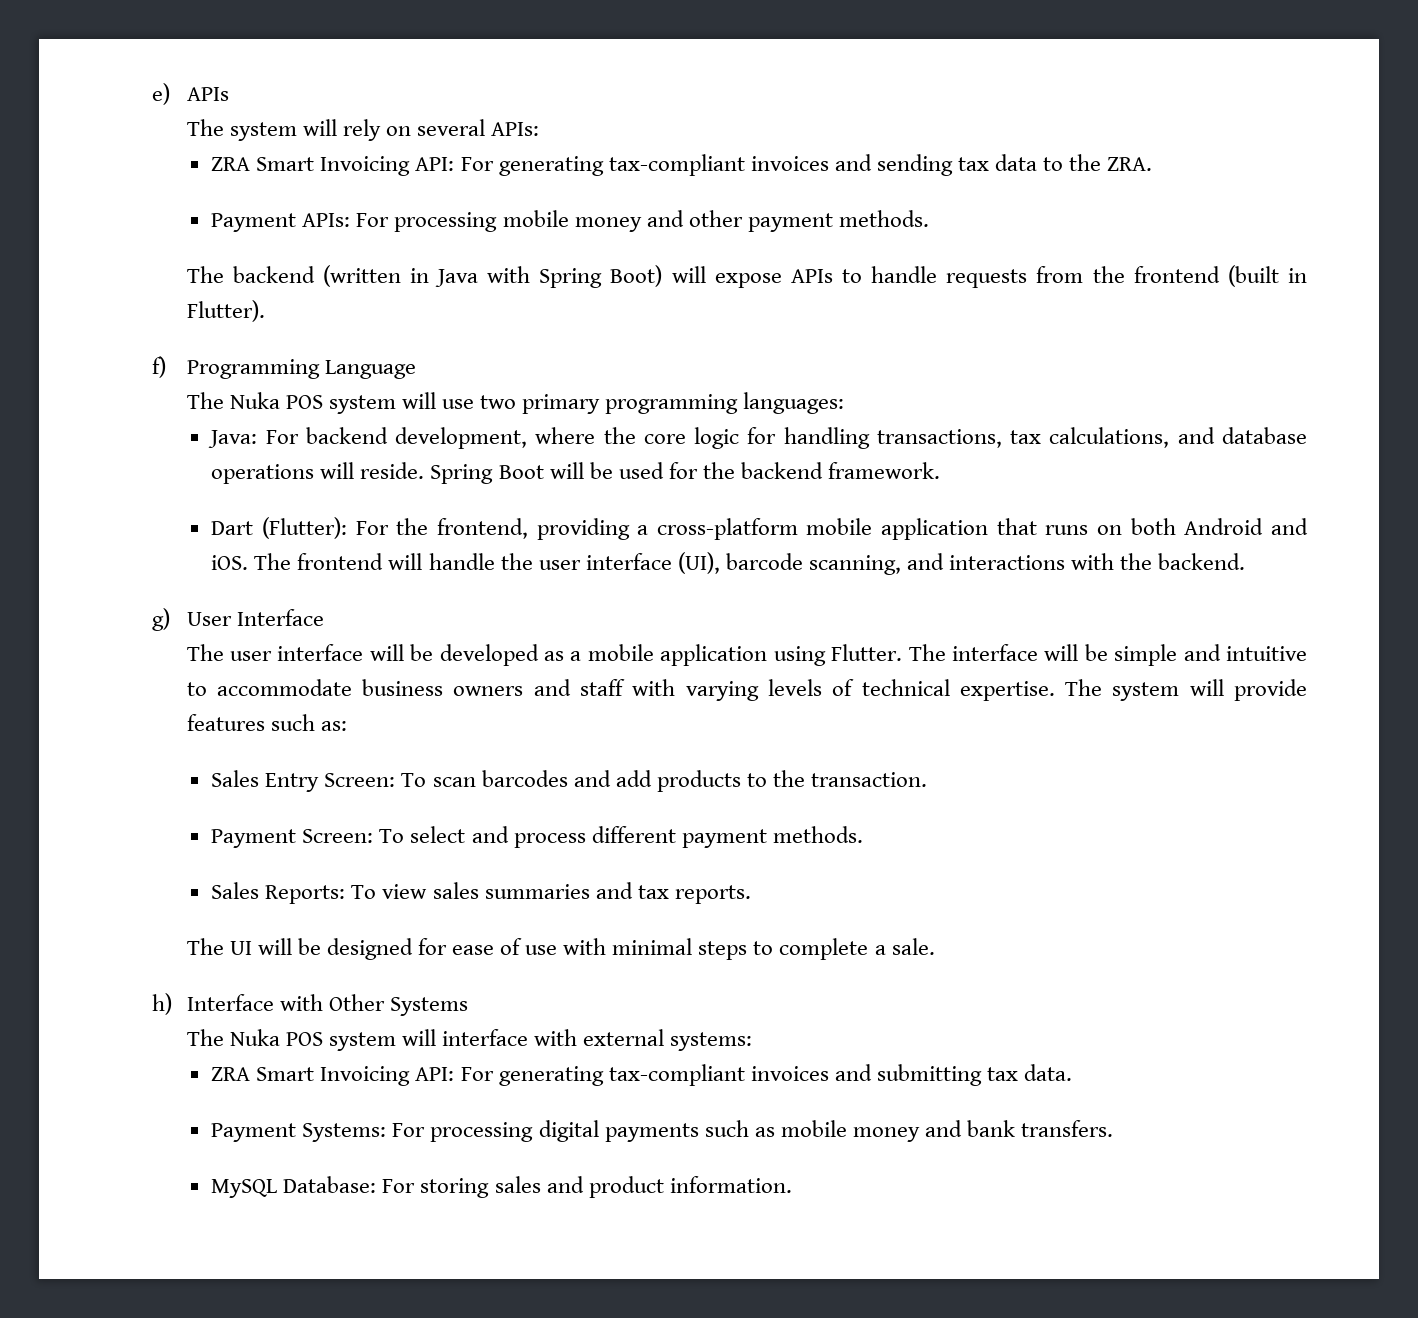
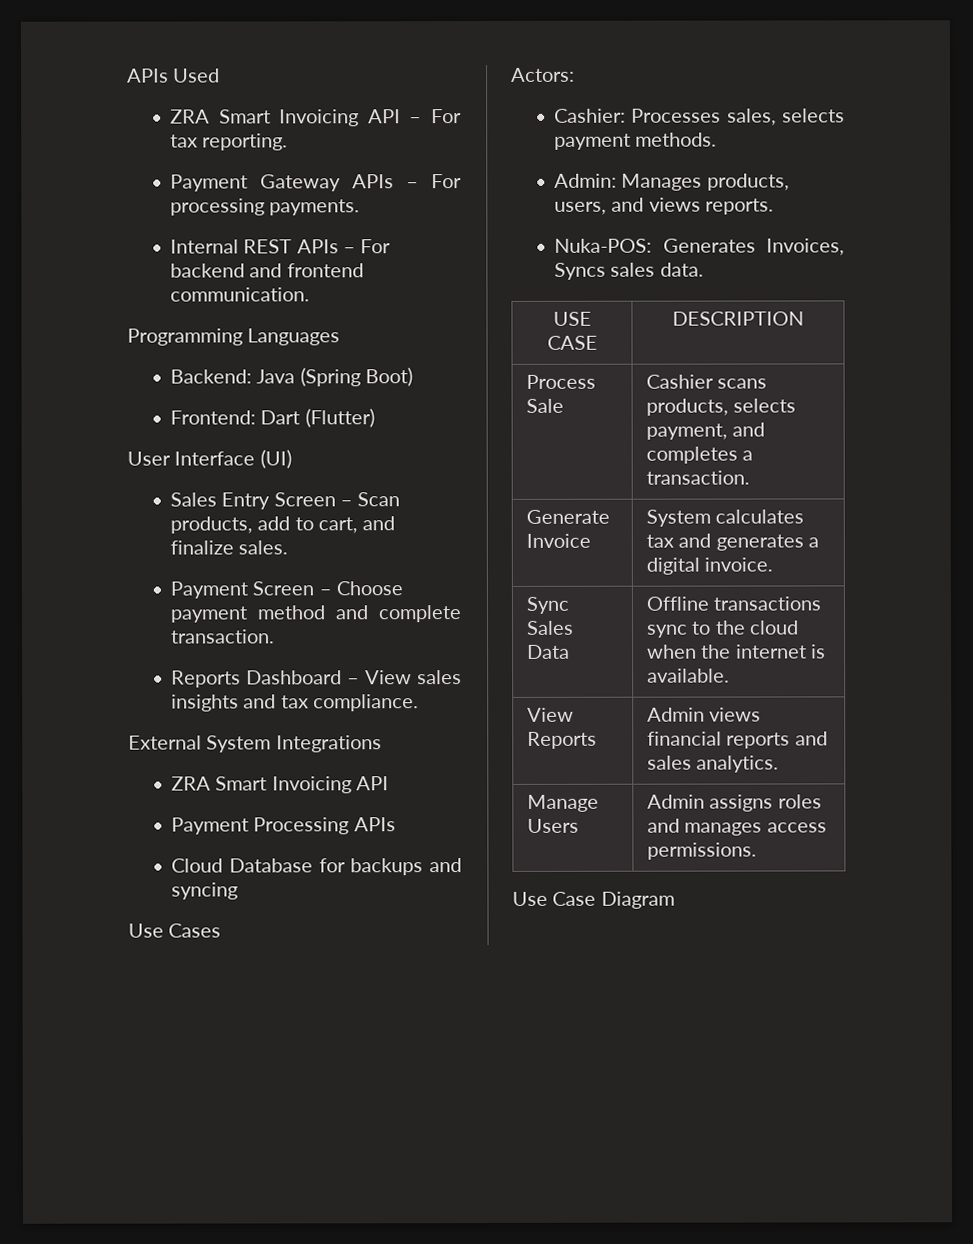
[152,83,229,105] [186,119,539,141] [211,154,1153,176] [211,210,929,232] [186,265,1307,288] [186,300,265,322] [152,356,416,379] [186,392,845,414] [208,427,1307,449] [211,462,941,484] [211,517,1308,540] [211,552,1246,575] [152,608,324,631] [186,644,1307,666] [186,679,1307,701] [186,714,347,731] [211,770,928,792] [211,826,863,848] [211,882,751,904] [186,938,935,960] [152,993,468,1016] [186,1029,753,1051] [211,1064,1073,1086] [211,1120,1114,1142] [211,1176,792,1198] e) APIs // The system will rely on several APIs: // ZRA Smart Invoicing API: For generating tax-compliant invoices and sending tax data to the ZRA. // Payment APIs: For processing mobile money and other payment methods. // The backend (written in Java with Spring Boot) will expose APIs to handle requests from the frontend (built in Flutter). // f) Programming Language // The Nuka POS system will use two primary programming languages: // Java: For backend development, where the core logic for handling transactions, tax calculations, and database operations will reside. Spring Boot will be used for the backend framework. // Dart (Flutter): For the frontend, providing a cross-platform mobile application that runs on both Android and iOS. The frontend will handle the user interface (UI), barcode scanning, and interactions with the backend. // g) User Interface // The user interface will be developed as a mobile application using Flutter. The interface will be simple and intuitive to accommodate business owners and staff with varying levels of technical expertise. The system will provide features such as: // Sales Entry Screen: To scan barcodes and add products to the transaction. // Payment Screen: To select and process different payment methods. // Sales Reports: To view sales summaries and tax reports. // The UI will be designed for ease of use with minimal steps to complete a sale. // h) Interface with Other Systems // The Nuka POS system will interface with external systems: // ZRA Smart Invoicing API: For generating tax-compliant invoices and submitting tax data. // Payment Systems: For processing digital payments such as mobile money and bank transfers. // MySQL Database: For storing sales and product information. -> [127,68,221,83] [170,109,462,127] [170,133,289,151] [170,174,462,192] [170,198,361,216] [170,239,392,254] [170,263,364,278] [170,287,311,302] [127,328,341,346] [170,367,413,387] [170,408,375,428] [127,449,292,469] [170,492,401,510] [170,516,396,534] [170,540,289,555] [170,581,403,599] [170,605,462,623] [171,629,276,644] [171,670,462,688] [171,694,419,712] [128,735,382,753] [171,776,389,794] [171,817,396,835] [171,858,462,876] [171,882,239,900] [128,923,222,938] [511,67,575,82] [554,108,845,126] [554,132,718,150] [554,173,790,191] [554,197,774,215] [554,238,845,256] [554,262,704,280] [552,311,592,326] [546,335,598,350] [672,311,804,326] [526,374,597,389] [526,398,565,413] [646,374,768,389] [646,398,797,416] [646,422,766,440] [646,446,754,464] [646,470,751,485] [526,509,611,524] [526,533,592,548] [646,509,805,527] [646,533,819,551] [646,557,774,575] [526,596,570,614] [526,620,575,635] [527,644,571,659] [646,596,822,611] [647,620,799,638] [647,644,826,659] [647,668,731,683] [527,707,575,722] [527,731,598,749] [647,707,762,722] [647,731,828,749] [647,755,780,773] [527,794,600,812] [527,818,580,833] [647,794,822,812] [647,818,827,836] [647,842,758,860] [512,891,675,909] APIs Used // ZRA Smart Invoicing API – For tax reporting. // Payment Gateway APIs – For processing payments. // Internal REST APIs – For backend and frontend communication. // Programming Languages // Backend: Java (Spring Boot) // Frontend: Dart (Flutter) // User Interface (UI) // Sales Entry Screen – Scan products, add to cart, and finalize sales. // Payment Screen – Choose payment method and complete transaction. // Reports Dashboard – View sales insights and tax compliance. // External System Integrations // ZRA Smart Invoicing API // Payment Processing APIs // Cloud Database for backups and syncing // Use Cases // Actors: // Cashier: Processes sales, selects payment methods. // Admin: Manages products, users, and views reports. // Nuka-POS: Generates Invoices, Syncs sales data. // USE CASE | DESCRIPTION // Process Sale | Cashier scans products, selects payment, and completes a transaction. // Generate Invoice | System calculates tax and generates a digital invoice. // Sync Sales Data | Offline transactions sync to the cloud when the internet is available. // View Reports | Admin views financial reports and sales analytics. // Manage Users | Admin assigns roles and manages access permissions. // Use Case Diagram

